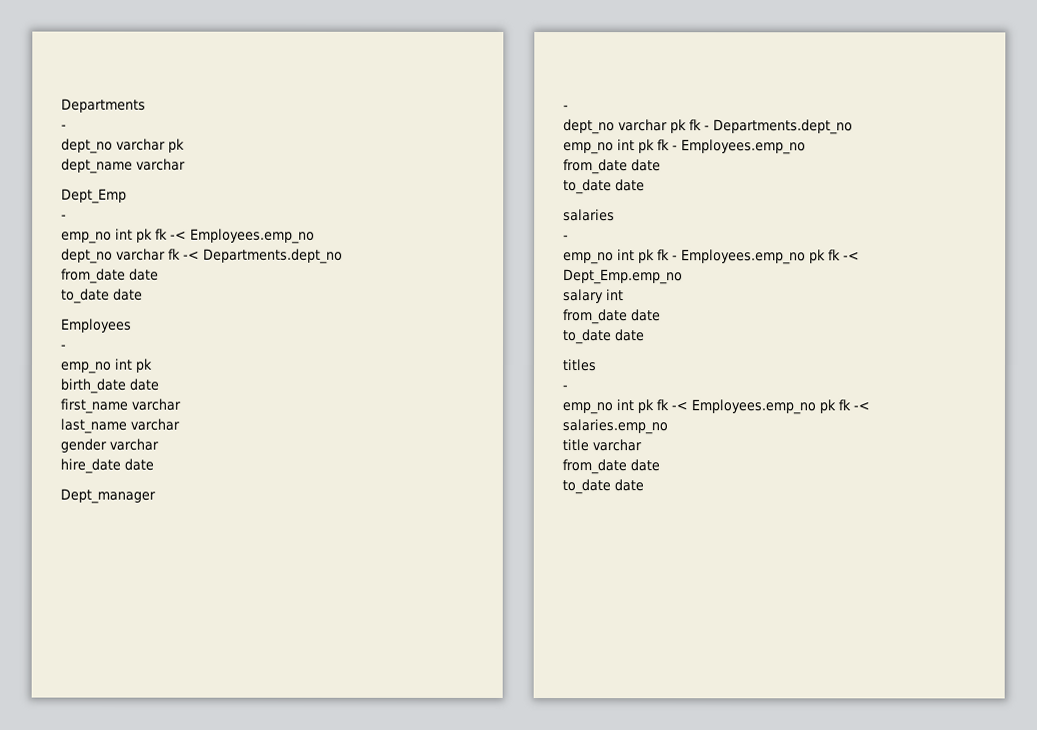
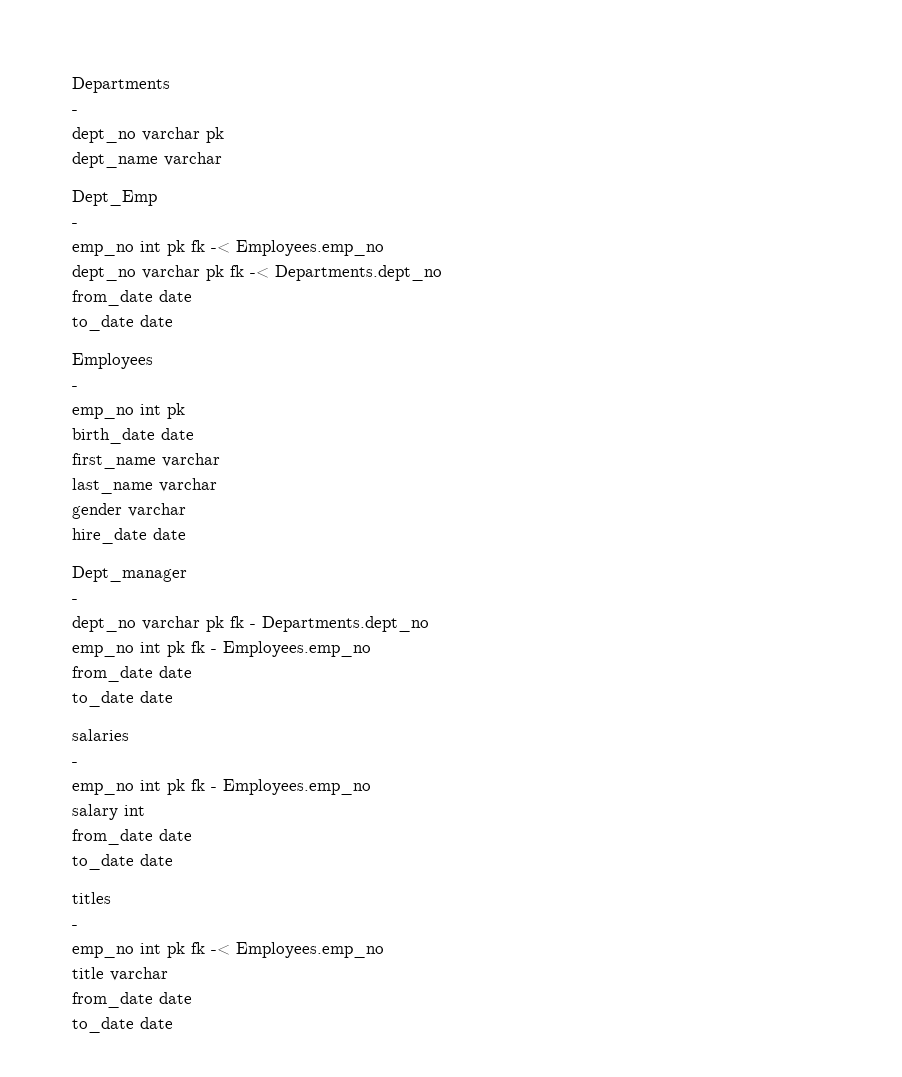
(166, 254) none -> [206,265,224,281] pk
[809,249,860,264] [563,269,683,285] pk fk -< Dept_Emp.emp_no -> (371, 787) none
[819,399,870,414] [562,419,668,435] pk fk -< salaries.emp_no -> (384, 950) none

